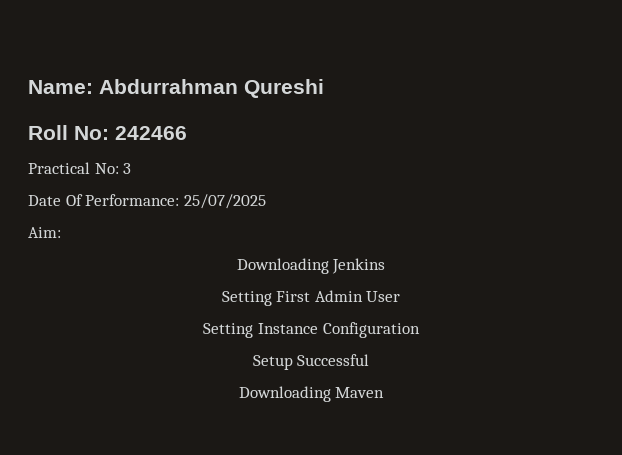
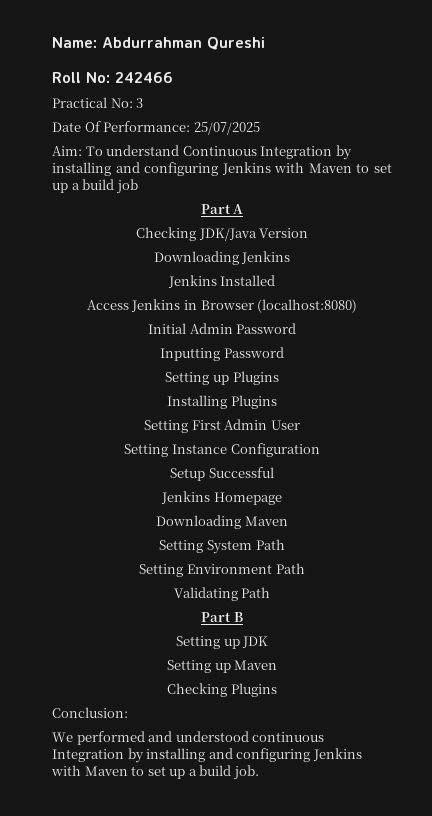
[236,258,386,274] // Downloading Jenkins -> [85,145,352,160] [52,162,392,176] [52,179,138,194] [200,204,244,214] [135,227,309,241] [153,251,291,265] [167,275,276,288] [86,299,358,313] [147,323,297,334] [160,347,284,361] [165,371,279,385] [167,395,277,409] To understand Continuous Integration by installing and configuring Jenkins with Maven to set up a build job // Part A // Checking JDK/Java Version // Downloading Jenkins // Jenkins Installed // Access Jenkins in Browser (localhost:8080) // Initial Admin Password // Inputting Password // Setting up Plugins // Installing Plugins
(370, 360) none -> [161,491,282,505] // Jenkins Homepage
(385, 392) none -> [159,539,285,554] [139,563,305,577] [173,587,271,601] [201,612,243,622] [175,636,269,649] [166,660,278,673] [167,683,277,697] [52,707,128,718] [52,731,325,745] [52,748,362,763] [51,765,259,780] // Setting System Path // Setting Environment Path // Validating Path // Part B // Setting up JDK // Setting up Maven // Checking Plugins // Conclusion: // We performed and understood continuous Integration by installing and configuring Jenkins with Maven to set up a build job.

